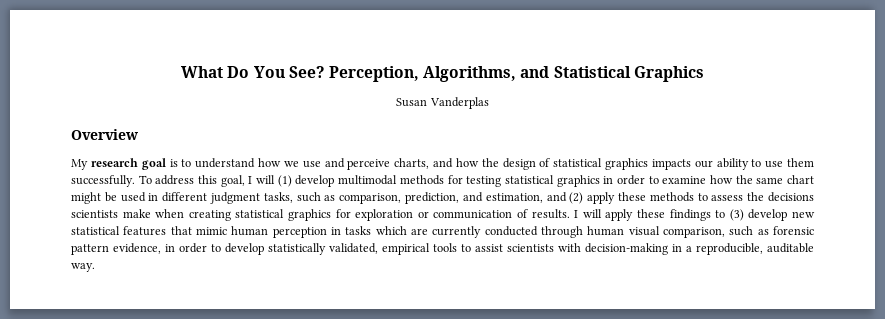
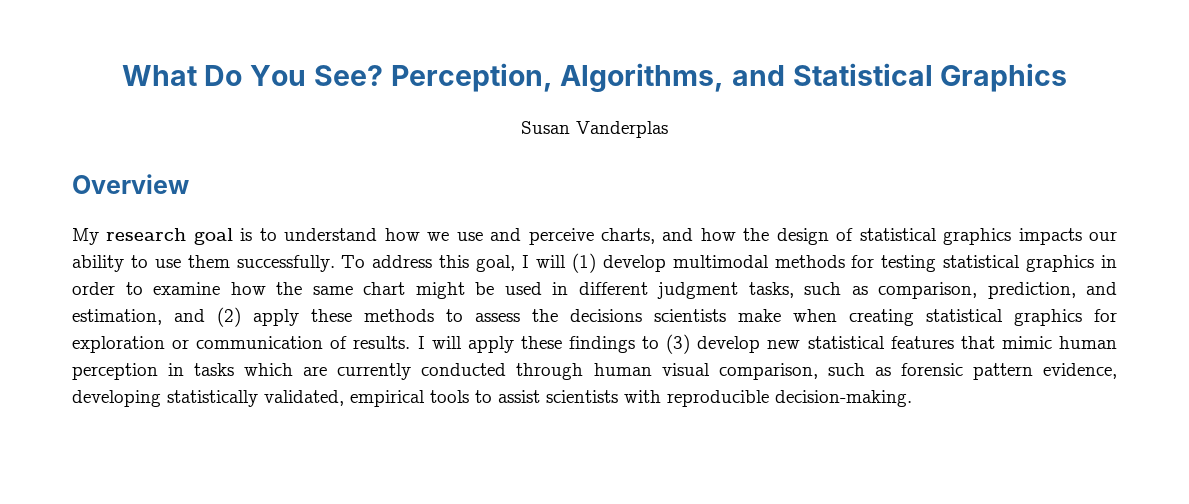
[165,243,264,255] in order to develop -> [72,390,161,407] developing
[585,243,814,255] [71,263,95,272] decision-making in a reproducible, auditable way. -> [667,390,912,407] reproducible decision-making.

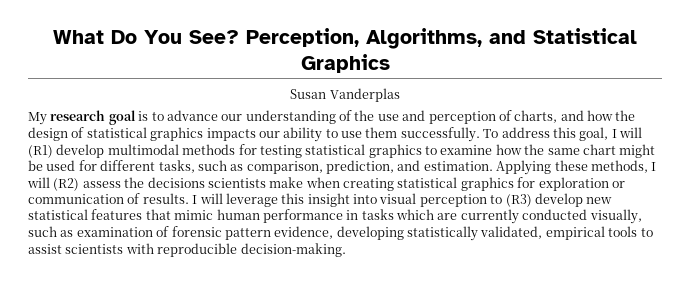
[72,174,189,194] // Overview -> (400, 95) none
[284,228,594,245] understand how we use and perceive -> [166,110,512,124] advance our understanding of the use and perception of
[571,253,596,273] (1) -> [28,145,53,158] (R1)
[1101,255,1118,268] [72,282,115,295] in order -> (422, 151) none
[552,282,738,299] in different judgment -> [78,160,156,171] for different
[72,307,463,327] estimation, and (2) apply these methods to -> [423,160,657,175] [27,177,80,191] estimation. Applying these methods, I will (R2)
[467,334,691,354] apply these findings to (3) -> [225,193,532,207] leverage this insight into visual perception to (R3)
[72,363,158,380] perception -> [262,209,343,223] performance
[516,363,891,380] through human visual comparison, such as -> [589,209,642,224] [28,226,170,237] visually, such as examination of

